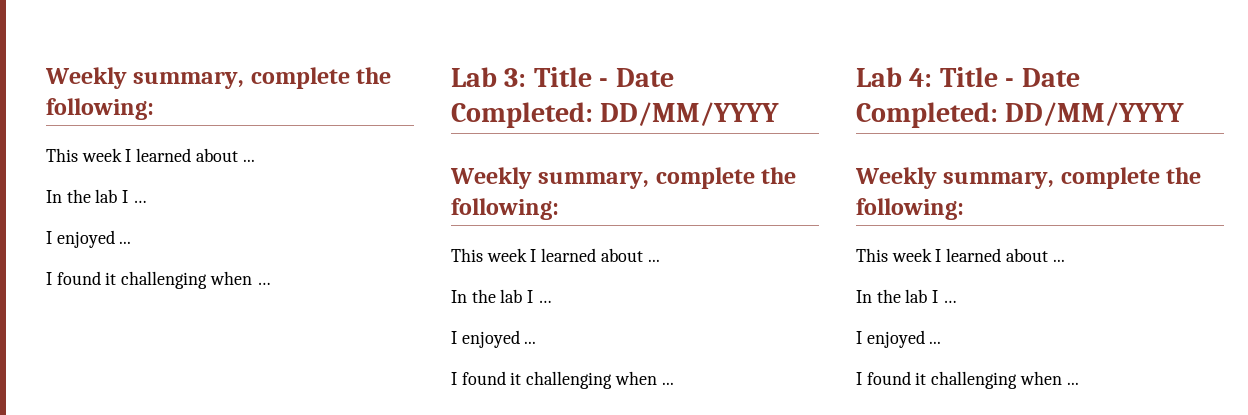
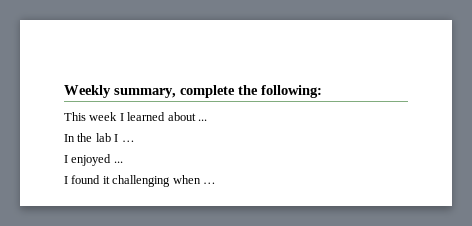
[451,67,674,87] [451,102,780,128] [450,167,797,189] [451,198,559,220] [451,248,660,262] [451,289,552,303] [451,330,537,348] [451,371,674,389] [856,67,1080,87] [856,102,1185,128] [855,167,1202,189] [856,198,964,220] [856,248,1065,262] [856,289,957,303] [856,330,942,348] [856,371,1079,389] // Lab 3: Title - Date Completed: DD/MM/YYYY // Weekly summary, complete the following: // This week I learned about ... // In the lab I … // I enjoyed ... // I found it challenging when ... // Lab 4: Title - Date Completed: DD/MM/YYYY // Weekly summary, complete the following: // This week I learned about ... // In the lab I … // I enjoyed ... // I found it challenging when ... -> (216, 183) none

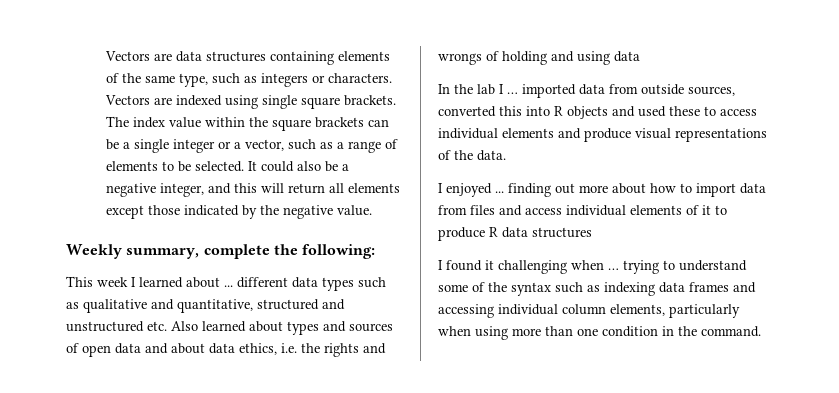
(64, 91) none -> [104,51,390,65] [105,73,392,87] [104,95,396,109] [105,116,389,131] [105,139,398,153] [105,161,349,172] [105,183,400,197] [105,205,372,219] Vectors are data structures containing elements of the same type, such as integers or characters. Vectors are indexed using single square brackets. The index value within the square brackets can be a single integer or a vector, such as a range of elements to be selected. It could also be a negative integer, and this will return all elements except those indicated by the negative value. //
(207, 120) none -> [237,277,386,291] [66,299,345,313] [66,321,393,335] [66,343,386,357] [438,51,640,65] different data types such as qualitative and quantitative, structured and unstructured etc. Also learned about types and sources of open data and about data ethics, i.e. the rights and wrongs of holding and using data
[64,154,123,166] // I enjoyed ... -> [522,84,735,98] [438,106,757,119] [438,128,767,142] [438,150,506,161] [438,183,766,197] [438,205,727,216] [438,227,592,241] imported data from outside sources, converted this into R objects and used these to access individual elements and produce visual representations of the data. // I enjoyed ... finding out more about how to import data from files and access individual elements of it to produce R data structures
(216, 183) none -> [623,260,747,274] [438,282,756,296] [438,304,740,318] [438,326,761,340] trying to understand some of the syntax such as indexing data frames and accessing individual column elements, particularly when using more than one condition in the command.

